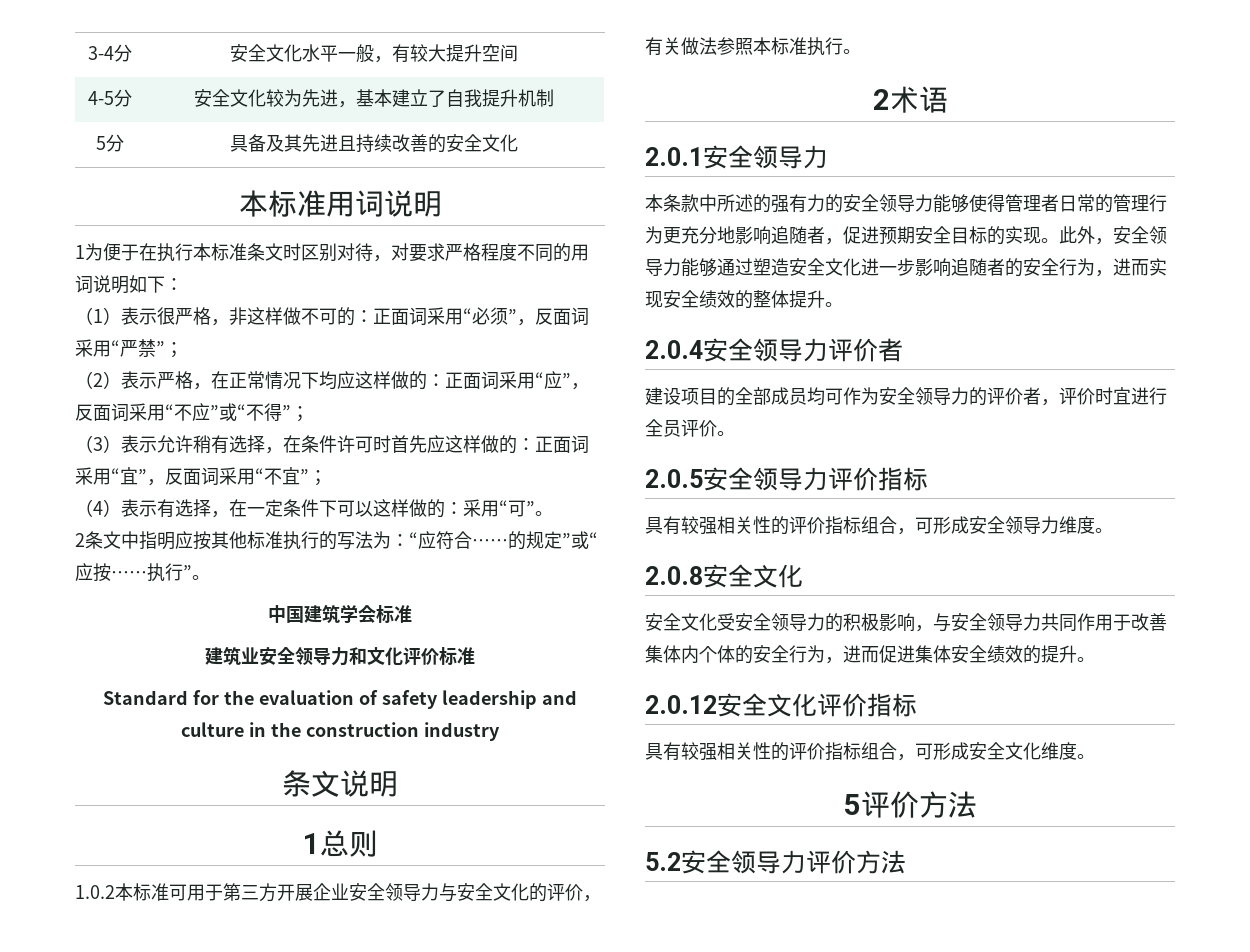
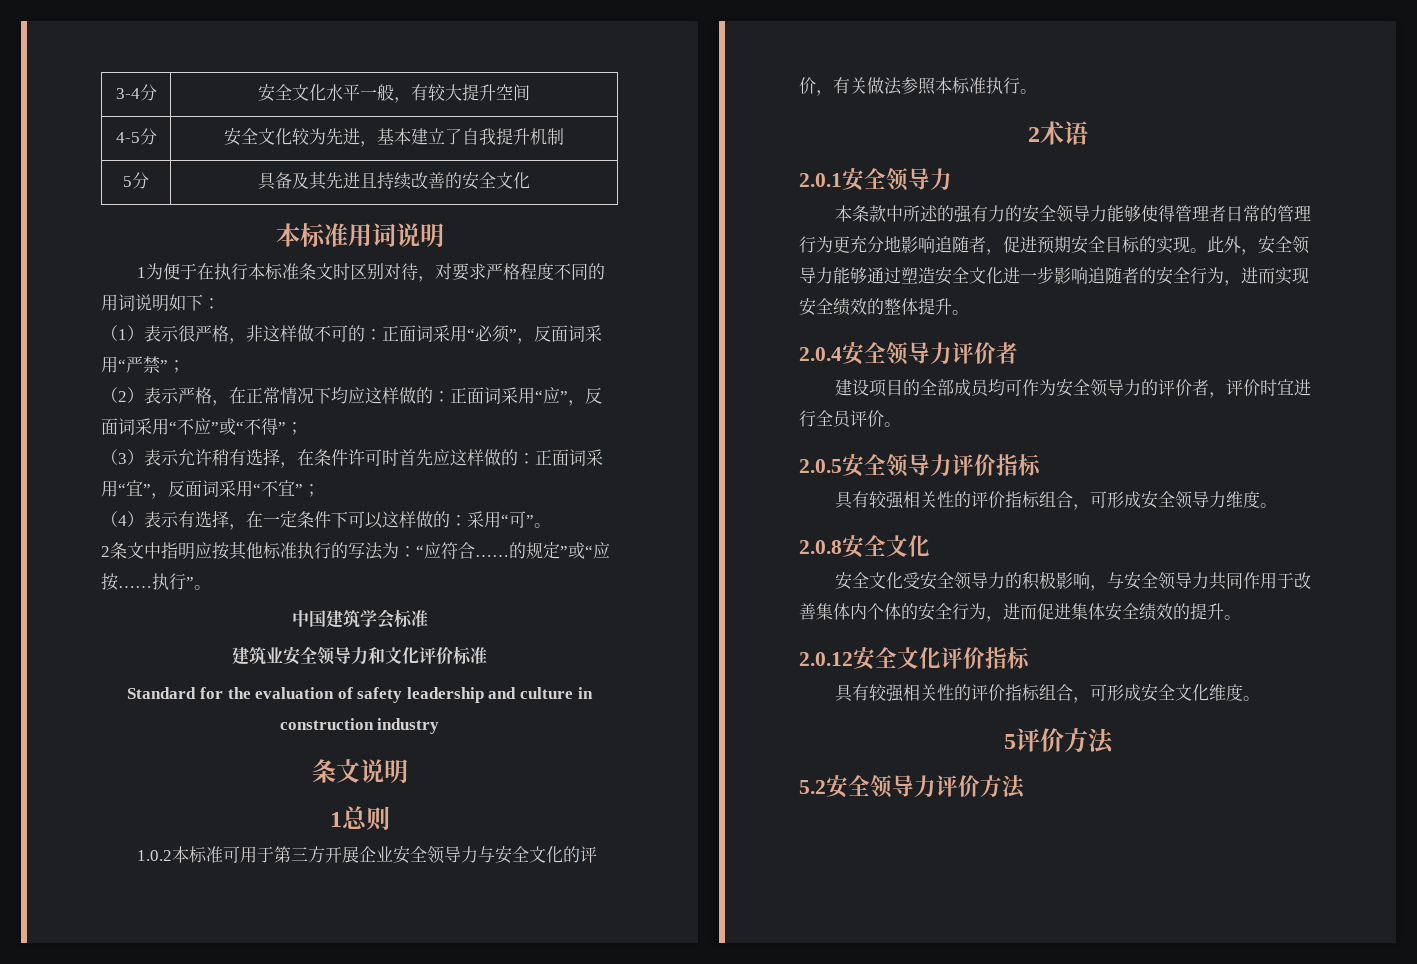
[271,722,301,737] the -> (593, 693) none

